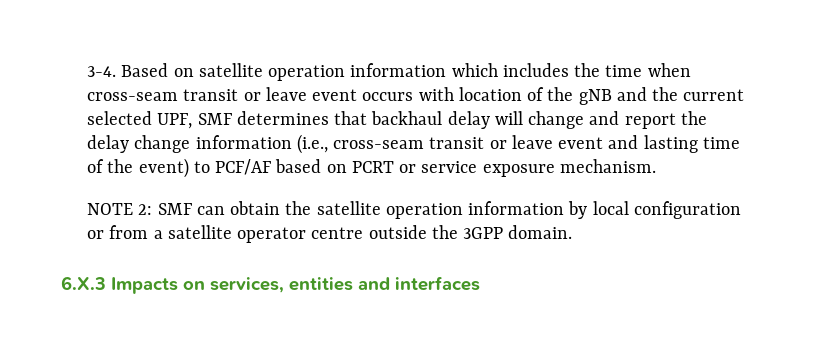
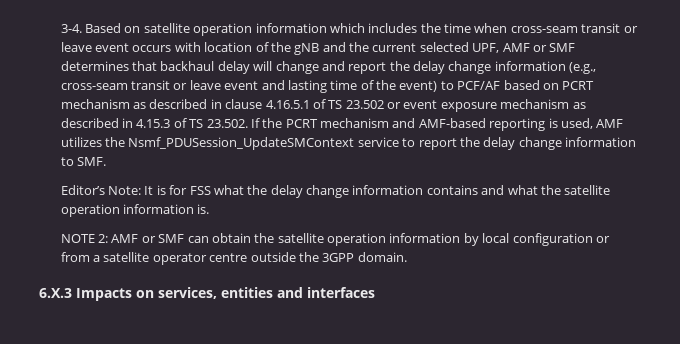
(193, 121) none -> [502,43,547,52] AMF or
[296,134,328,154] (i.e., -> [569,62,597,74] (e.g.,
[399,159,656,177] or service exposure mechanism. -> [60,99,586,112] [60,118,624,131] [60,137,637,150] [60,157,107,166] [60,185,611,198] [60,204,210,217] mechanism as described in clause 4.16.5.1 of TS 23.502 or event exposure mechanism as described in 4.15.3 of TS 23.502. If the PCRT mechanism and AMF-based reporting is used, AMF utilizes the Nsmf_PDUSession_UpdateSMContext service to report the delay change information to SMF. // Editor’s Note: It is for FSS what the delay change information contains and what the satellite operation information is.
(153, 209) none -> [111,234,156,243] AMF or

